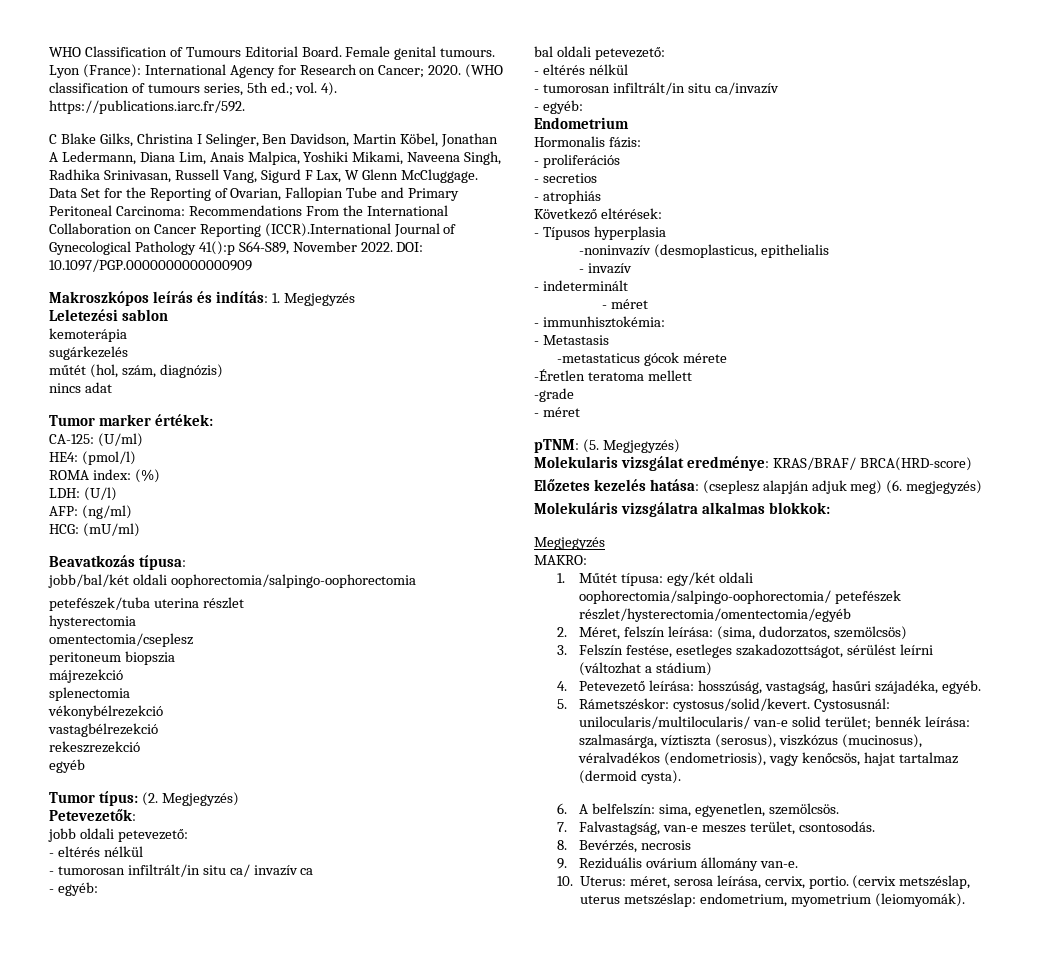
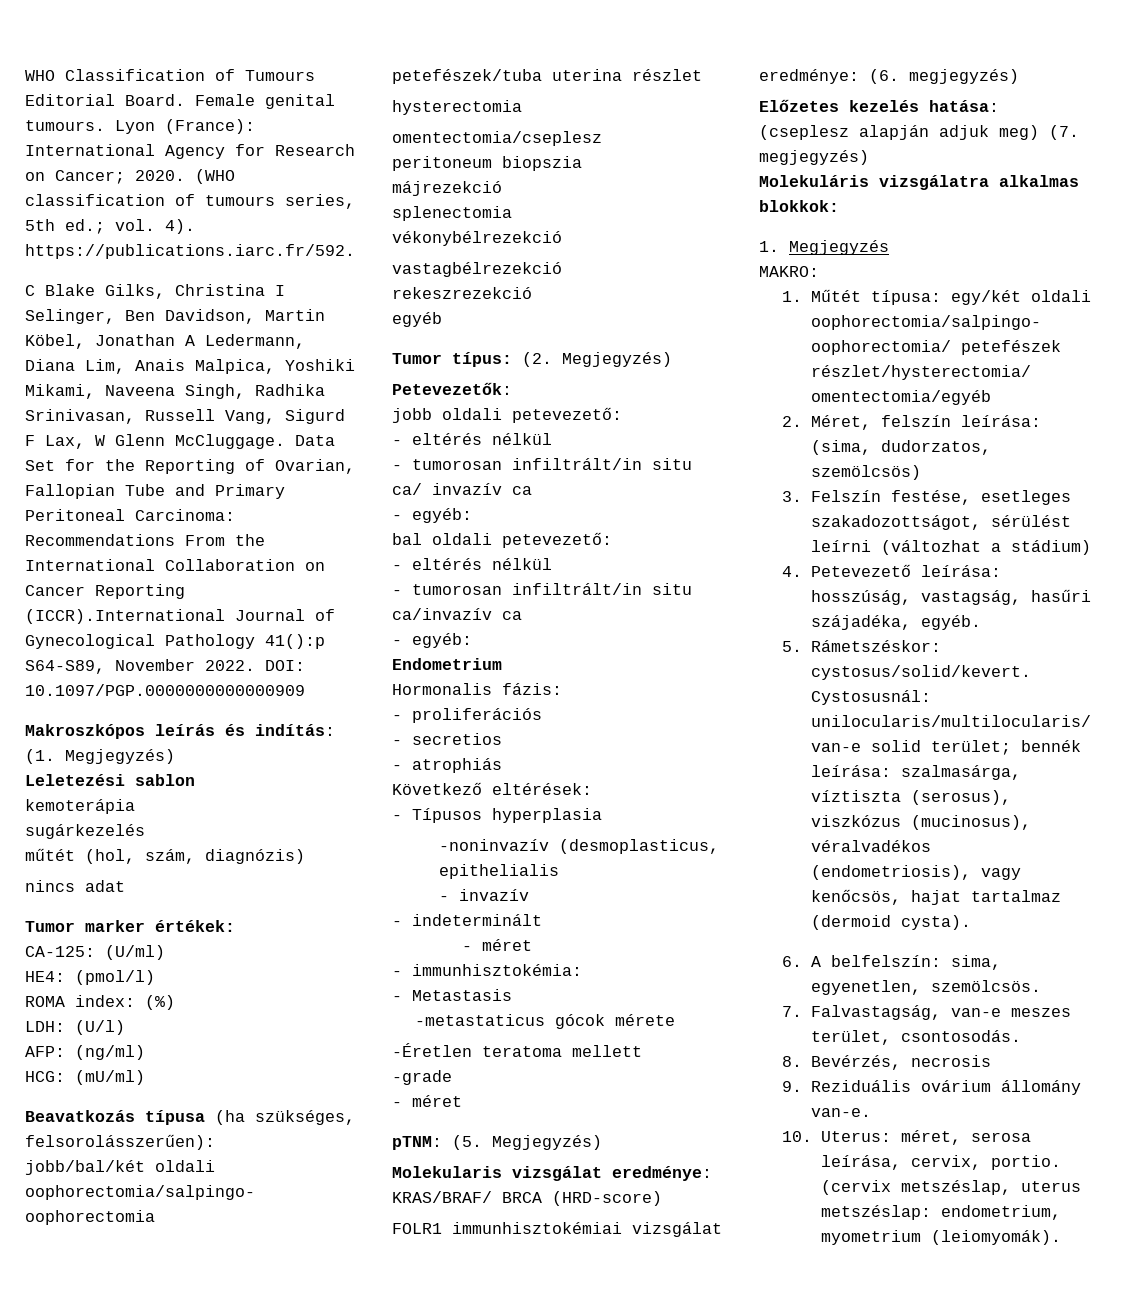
[271,293,355,306] 1. Megjegyzés -> [25,749,175,764] (1. Megjegyzés)
[138,555,186,570] típusa: -> [145,1110,355,1125] [25,1134,215,1150] típusa (ha szükséges, felsorolásszerűen):
(779, 88) none -> [502,611,522,620] ca
[859,457,972,471] BRCA(HRD-score) -> [502,1191,662,1206] [392,1222,722,1237] [759,69,1019,84] BRCA (HRD-score) // FOLR1 immunhisztokémiai vizsgálat eredménye: (6. megjegyzés)
[886,480,903,494] (6. -> [1049,125,1079,140] (7.
(830, 508) none -> [759,241,779,252] 1.

